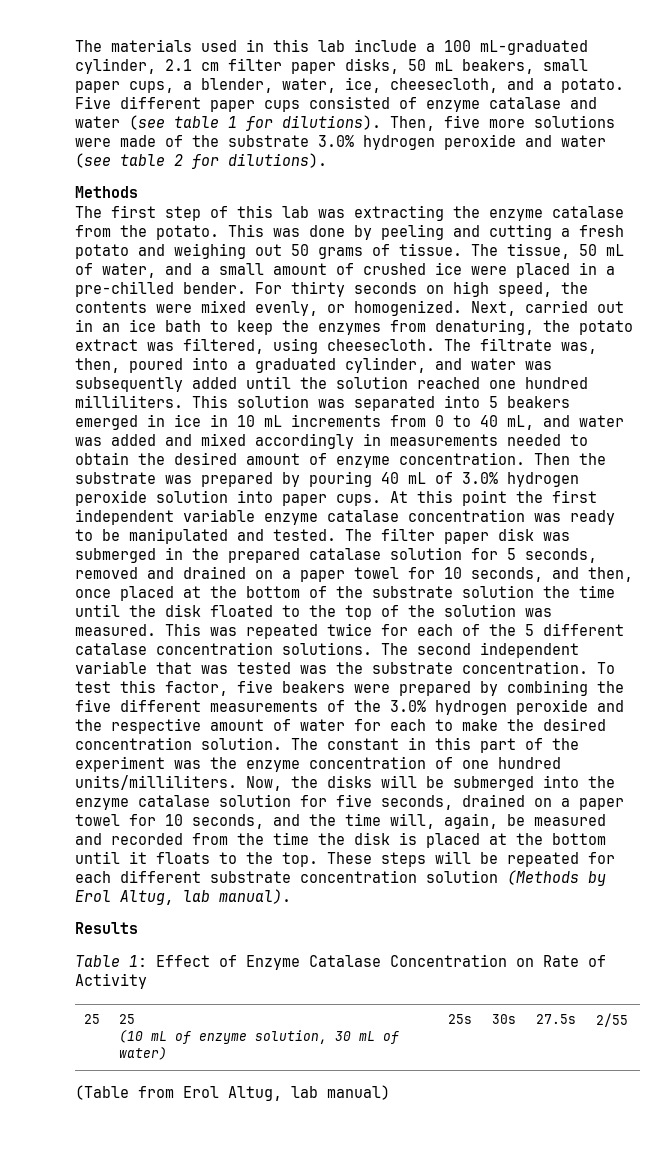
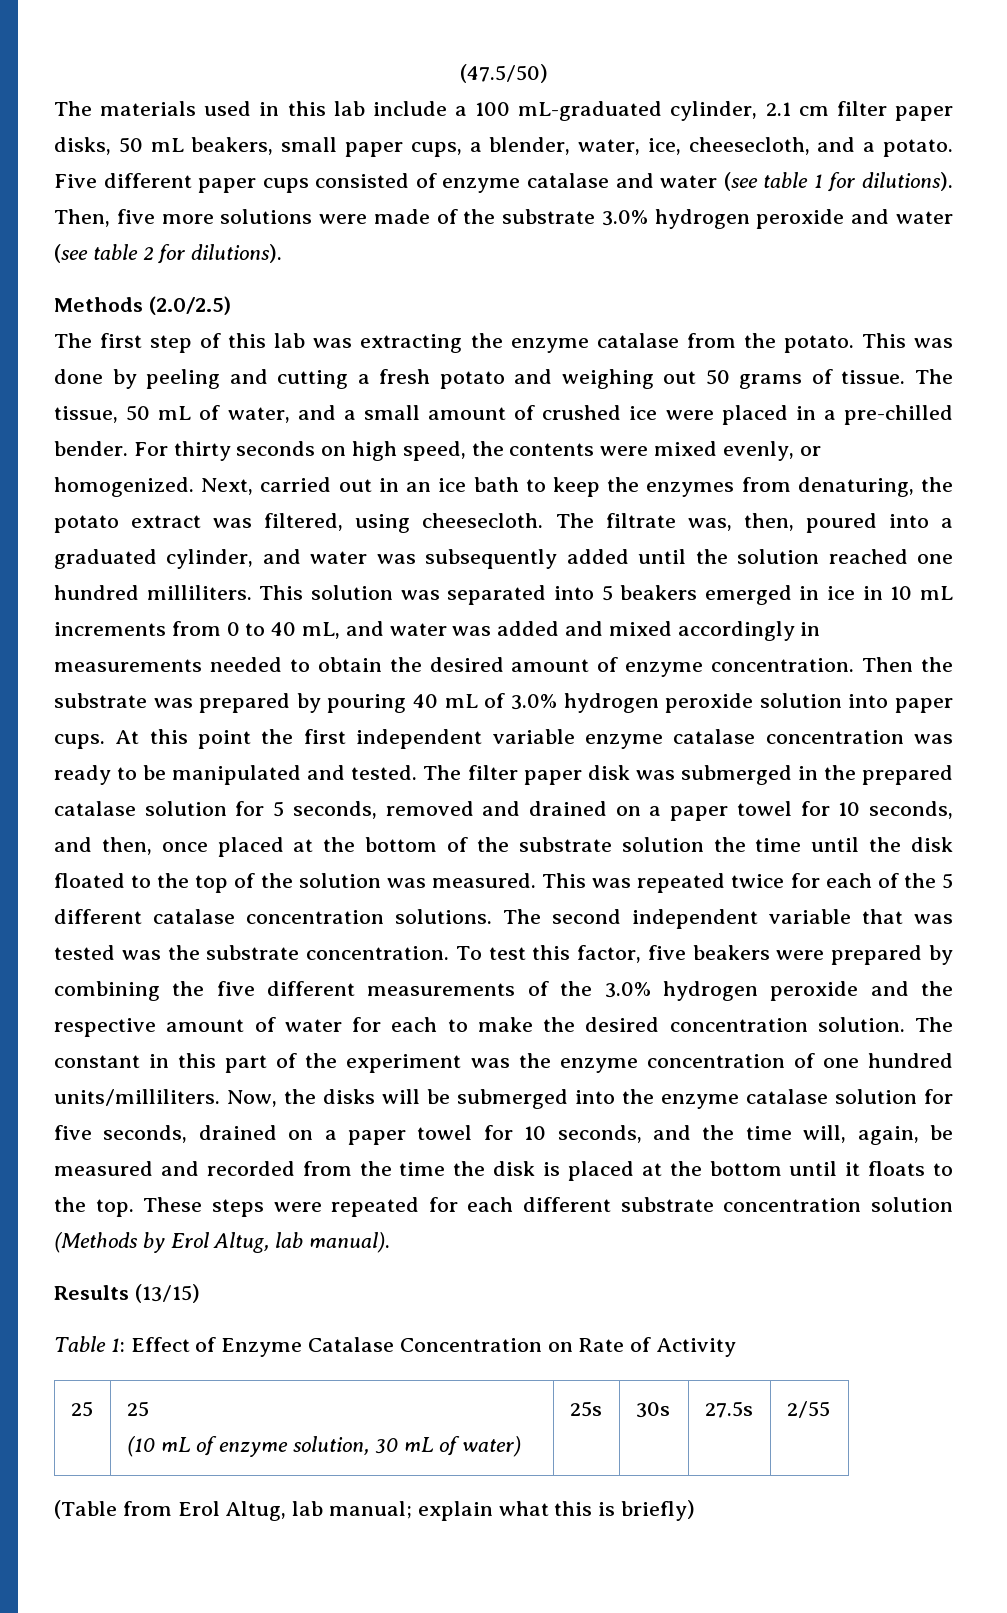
(75, 46) none -> [459,64,548,83] (47.5/50) //
(138, 192) none -> [148,296,231,315] (2.0/2.5)
[435,851,498,864] will be -> [273,1202,322,1212] were
(138, 928) none -> [134,1284,200,1303] (13/15)
[327,1085,390,1100] manual) -> [329,1500,696,1521] manual; explain what this is briefly)

